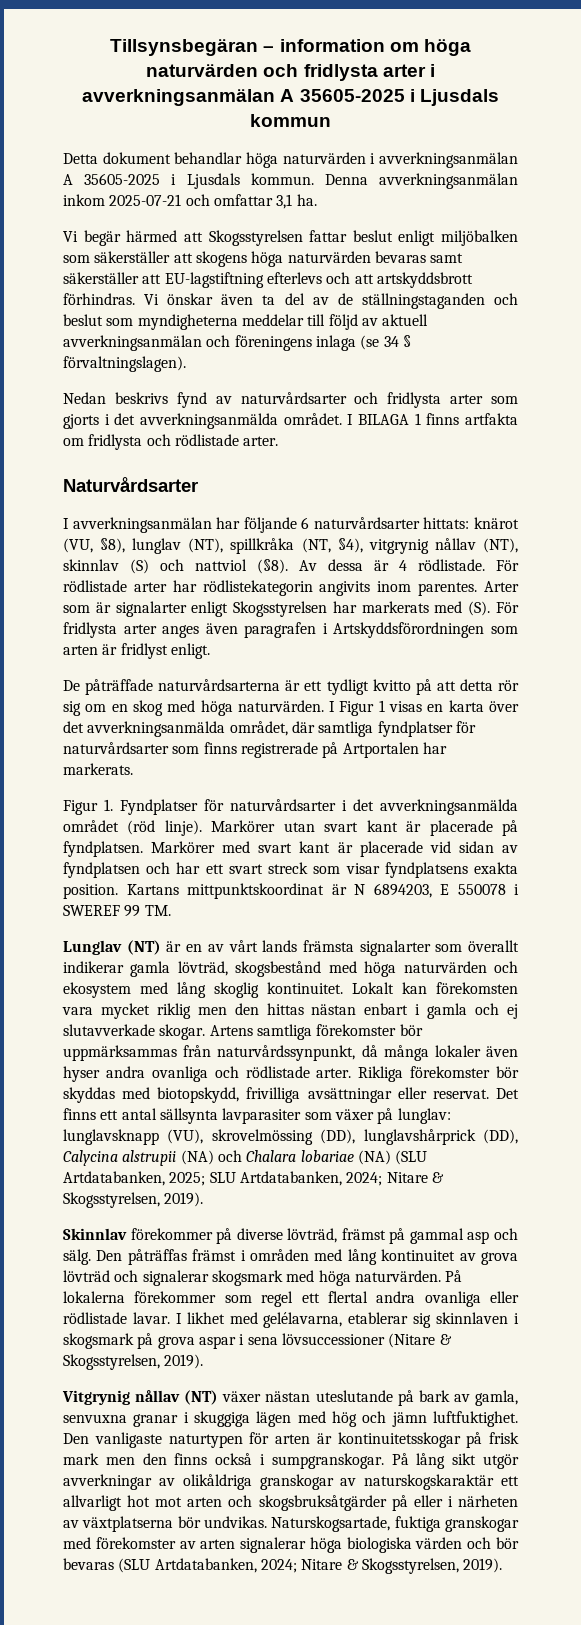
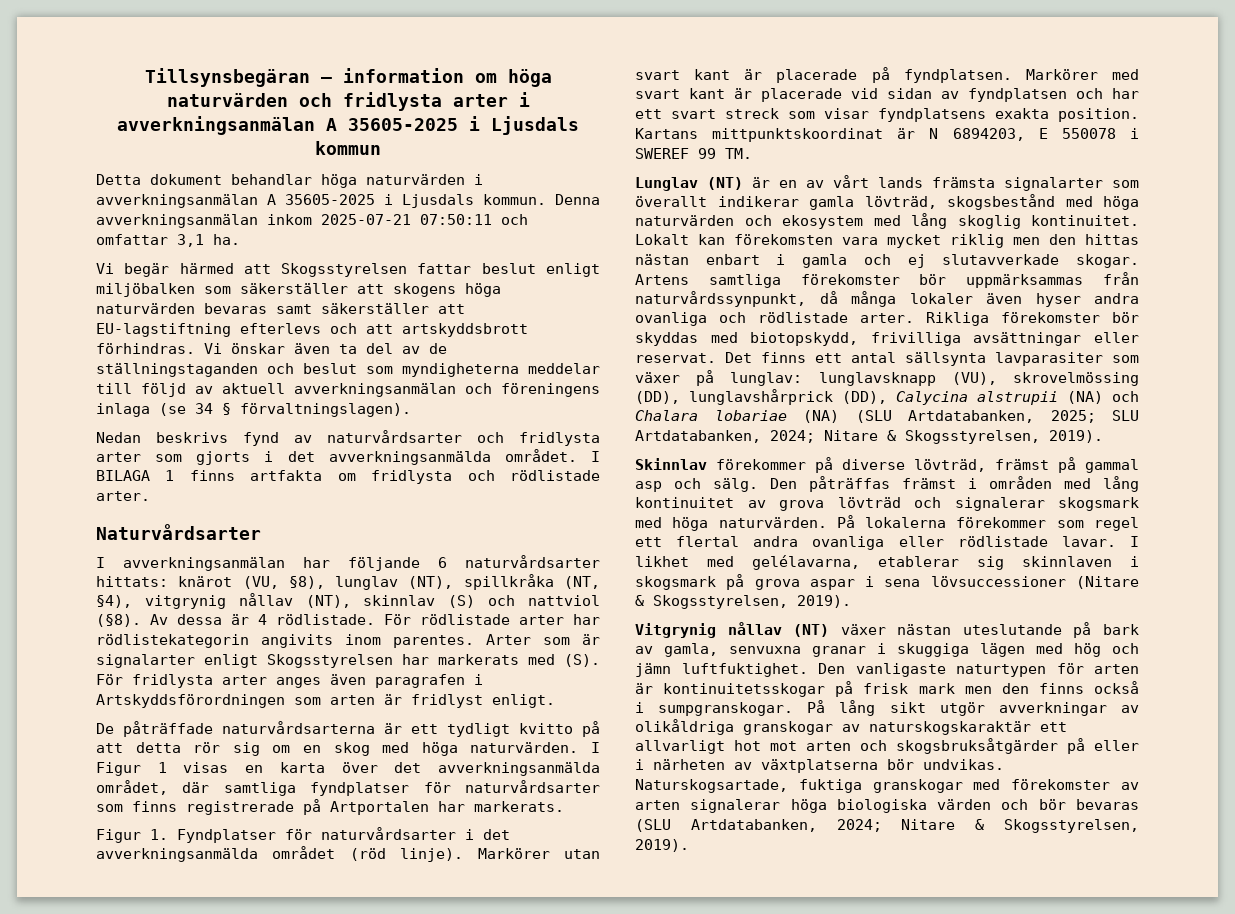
(182, 200) none -> [420,214,492,225] 07:50:11

